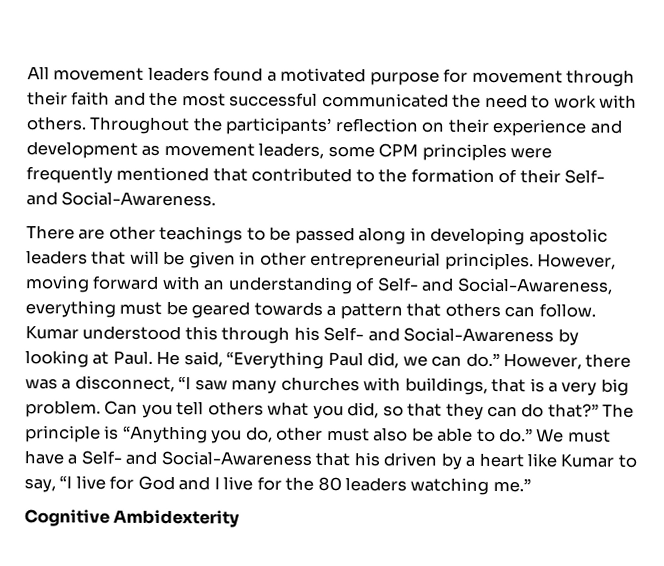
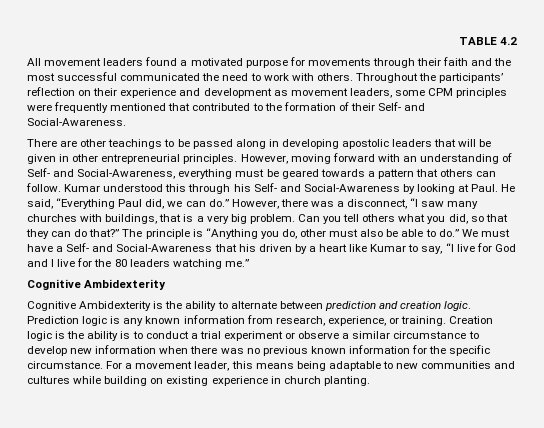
(27, 73) none -> [458,37,517,45] TABLE 4.2 //
[471,69,563,84] movement -> [307,58,371,66] movements
(241, 518) none -> [27,301,472,311] [27,315,494,326] [27,331,479,341] [27,345,491,356] [27,361,516,371] [27,376,370,386] // Cognitive Ambidexterity is the ability to alternate between prediction and creation logic. Prediction logic is any known information from research, experience, or training. Creation logic is the ability is to conduct a trial experiment or observe a similar circumstance to develop new information when there was no previous known information for the specific circumstance. For a movement leader, this means being adaptable to new communities and cultures while building on existing experience in church planting.

